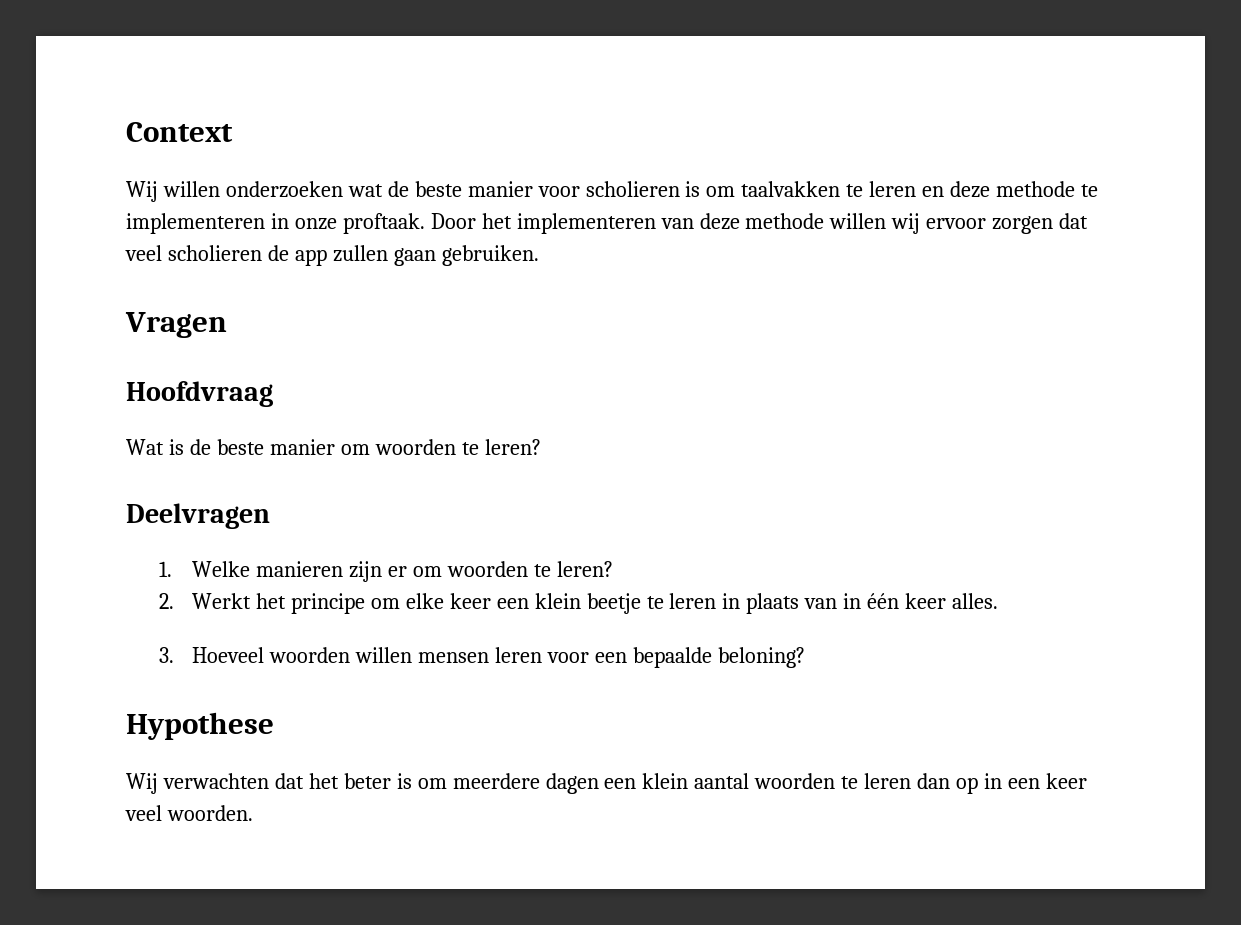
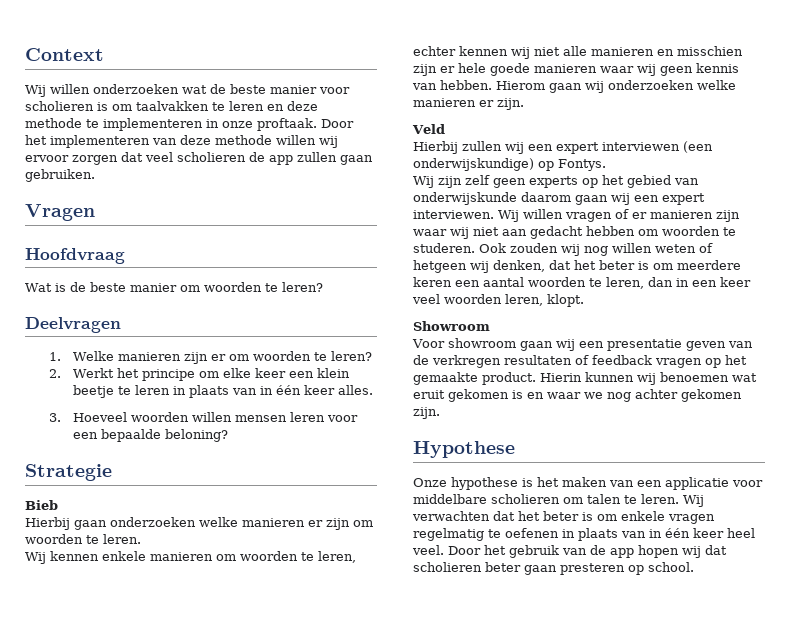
[126,712,274,740] Hypothese // -> [25,464,112,481] [25,500,58,510] [25,517,373,530] [25,534,141,544] [25,551,356,564] [413,46,743,59] [413,63,739,76] [412,80,736,93] [413,98,524,110] [412,124,445,134] [413,141,713,154] [413,158,606,171] [413,175,699,188] [413,192,705,205] [413,209,740,222] [413,226,736,239] [413,243,713,256] [413,260,741,273] [413,277,751,289] [412,294,584,307] [413,321,490,331] [412,338,753,351] [413,355,747,368] [413,372,757,385] [413,389,742,402] [413,407,440,419] [413,441,515,458] [413,477,763,490] [413,494,679,504] Strategie // Bieb // Hierbij gaan onderzoeken welke manieren er zijn om woorden te leren. // Wij kennen enkele manieren om woorden te leren, echter kennen wij niet alle manieren en misschien zijn er hele goede manieren waar wij geen kennis van hebben. Hierom gaan wij onderzoeken welke manieren er zijn. // Veld // Hierbij zullen wij een expert interviewen (een onderwijskundige) op Fontys. // Wij zijn zelf geen experts op het gebied van onderwijskunde daarom gaan wij een expert interviewen. Wij willen vragen of er manieren zijn waar wij niet aan gedacht hebben om woorden te studeren. Ook zouden wij nog willen weten of hetgeen wij denken, dat het beter is om meerdere keren een aantal woorden te leren, dan in een keer veel woorden leren, klopt. // Showroom // Voor showroom gaan wij een presentatie geven van de verkregen resultaten of feedback vragen op het gemaakte product. Hierin kunnen wij benoemen wat eruit gekomen is en waar we nog achter gekomen zijn. // Hypothese // Onze hypothese is het maken van een applicatie voor middelbare scholieren om talen te leren.
[452,773,1087,794] [125,805,253,821] meerdere dagen een klein aantal woorden te leren dan op in een keer veel woorden. -> [621,511,715,524] [413,528,755,541] [412,545,727,558] [413,562,694,575] enkele vragen regelmatig te oefenen in plaats van in één keer heel veel. Door het gebruik van de app hopen wij dat scholieren beter gaan presteren op school.

